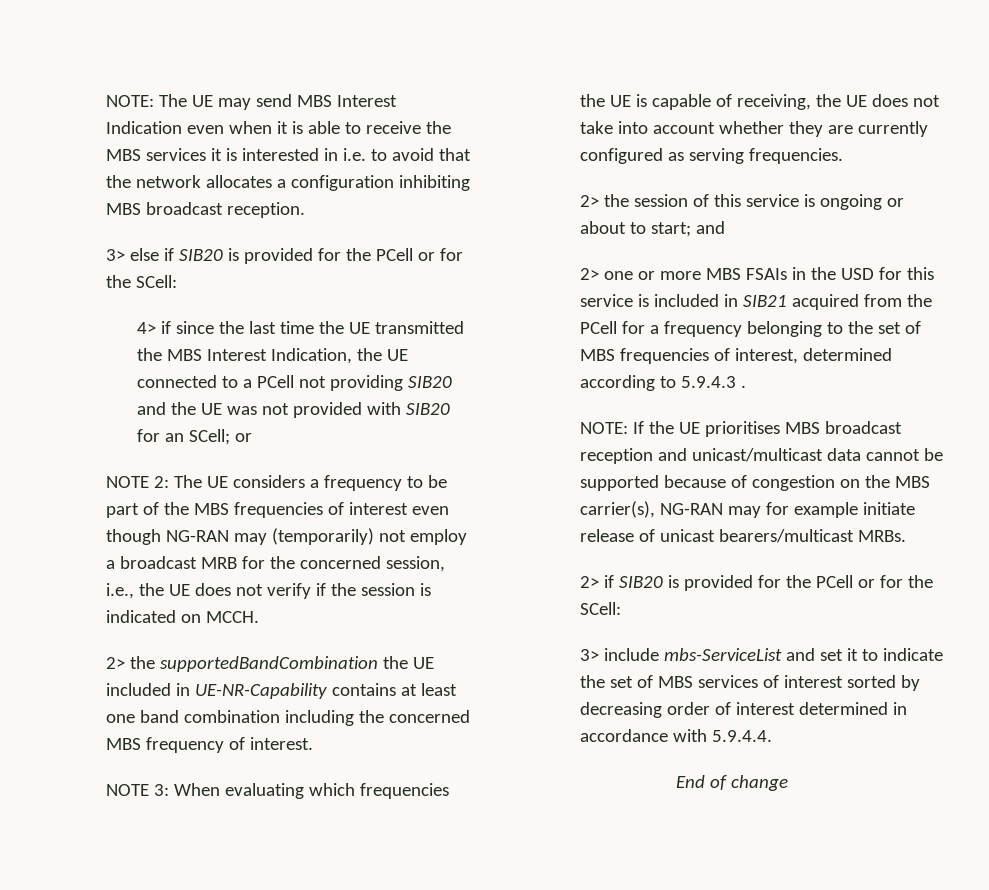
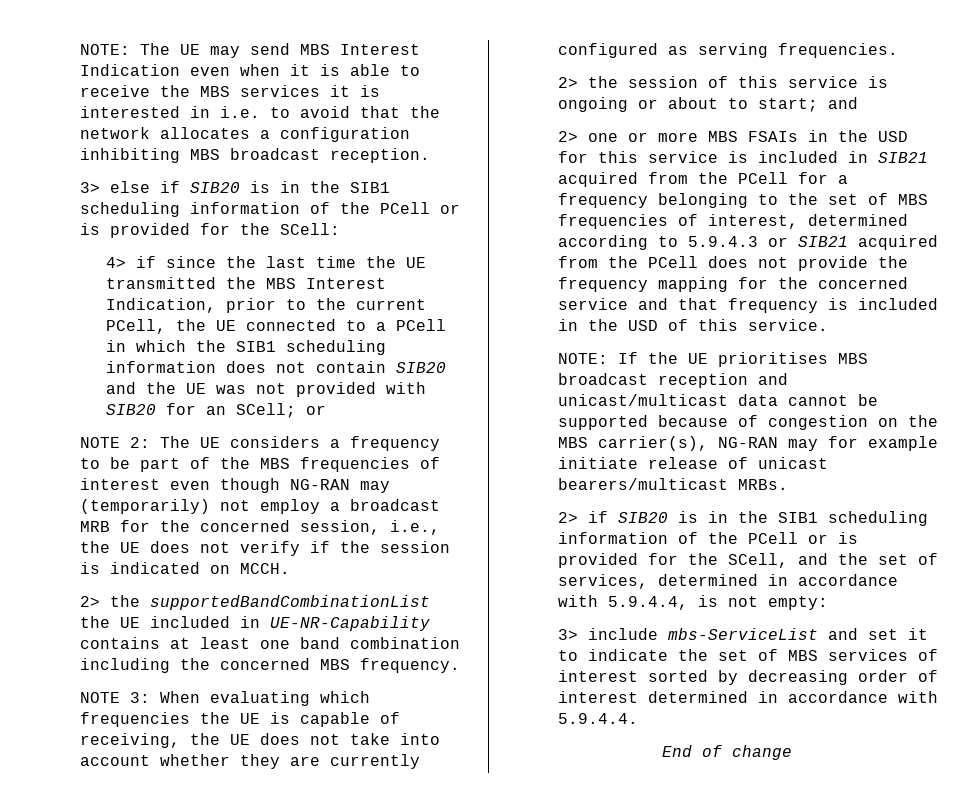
[243,248,435,264] provided for the PCell or -> [279,181,390,193] [79,202,460,217] [79,223,190,238] in the SIB1 scheduling information of the PCell or is provided
(353, 356) none -> [225,298,426,313] [105,319,166,334] prior to the current PCell,
[299,375,404,391] not providing -> [105,340,386,355] [105,361,386,373] in which the SIB1 scheduling information does not contain
[159,656,378,672] supportedBandCombination -> [149,595,430,610] supportedBandCombinationList
[145,737,313,753] frequency of interest. -> [359,658,460,673] frequency.
[740,385,746,388] . -> [767,235,938,250] [557,256,908,271] [557,277,908,292] [557,298,938,313] [557,319,828,331] or SIB21 acquired from the PCell does not provide the frequency mapping for the concerned service and that frequency is included in the USD of this service.
[683,575,933,591] [579,602,621,615] provided for the PCell or for the SCell: -> [707,511,928,526] [557,532,858,544] [557,553,938,568] [557,574,898,589] [557,595,828,610] in the SIB1 scheduling information of the PCell or is provided for the SCell, and the set of services, determined in accordance with 5.9.4.4, is not empty:

